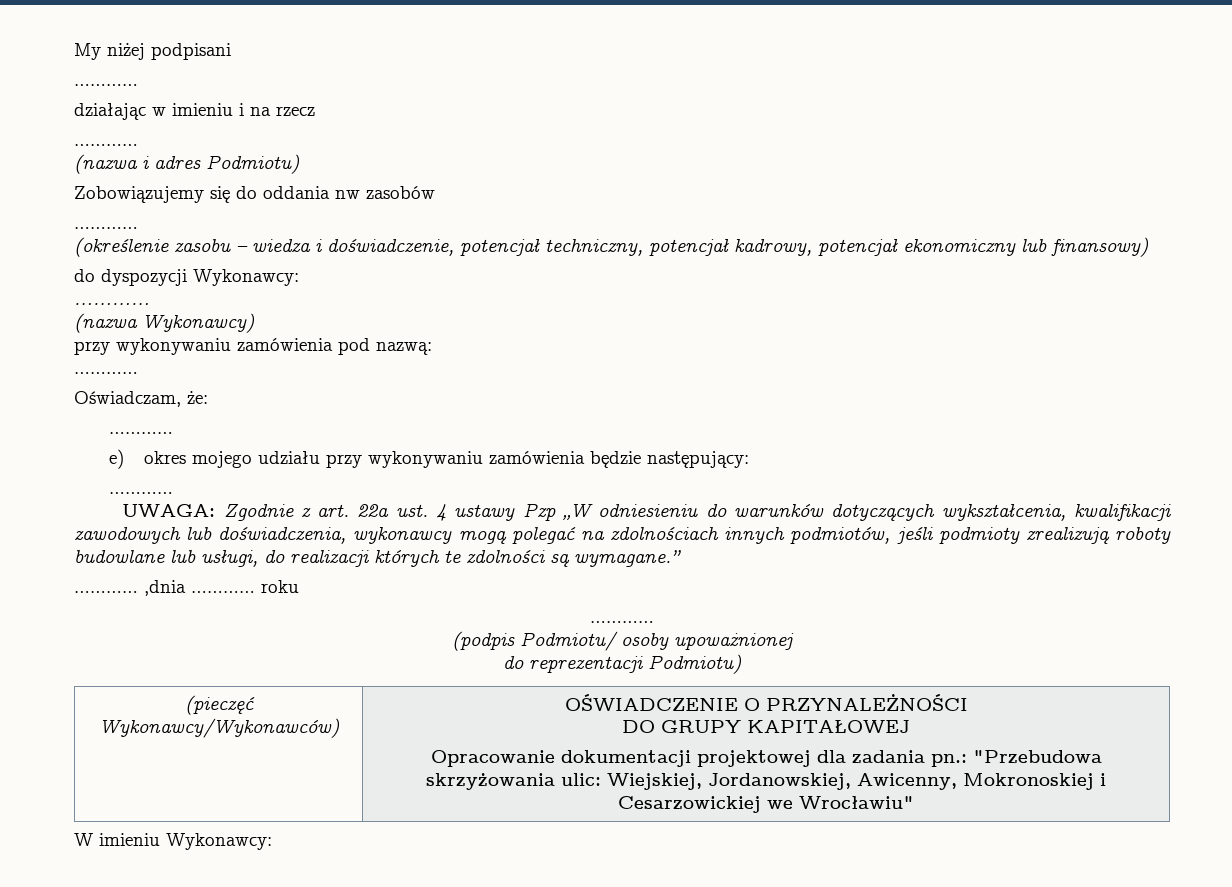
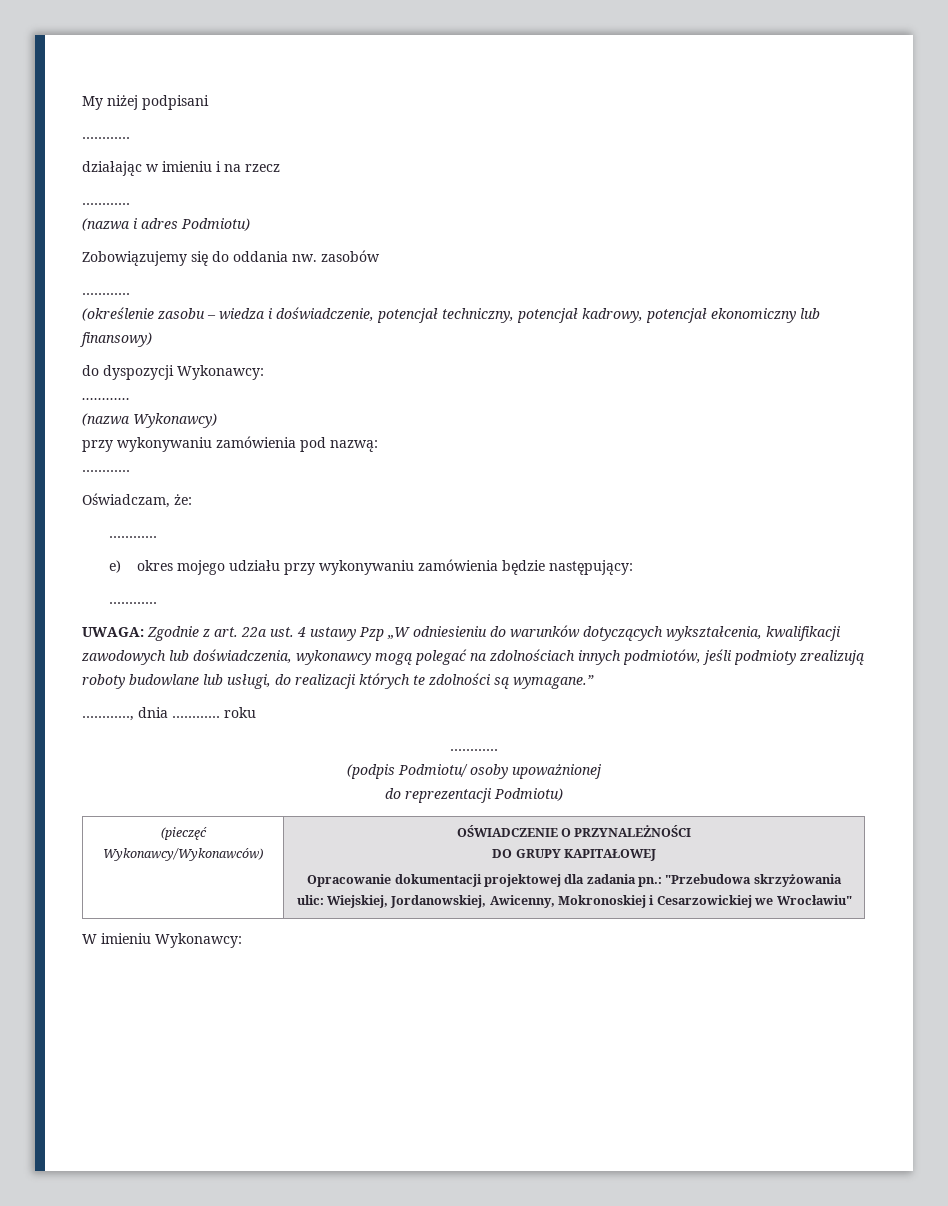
[335,190,360,199] nw -> [292,254,317,262] nw.
[74,580,186,596] ………… ,dnia -> [82,707,168,721] …………, dnia

